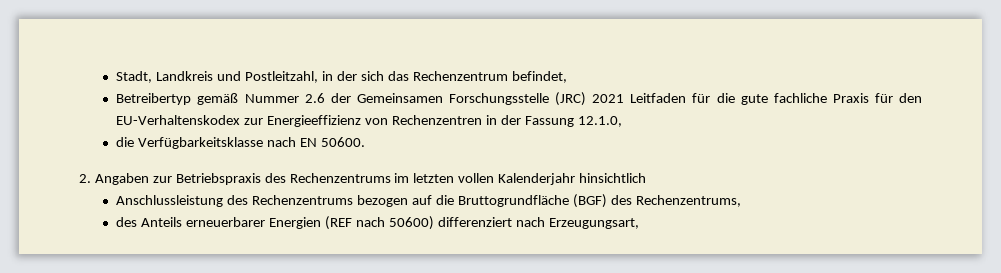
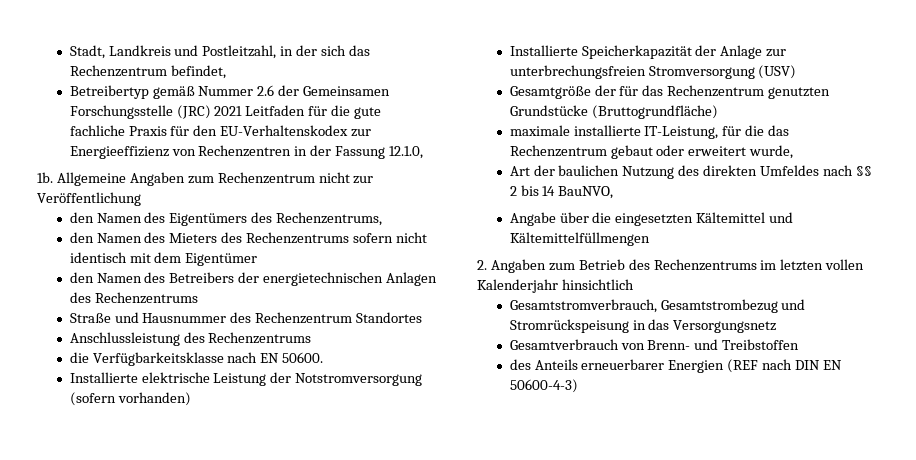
(622, 121) none -> [37,172,374,186] [37,192,141,206] [69,212,383,226] [69,232,428,244] [69,252,258,266] [69,272,438,286] [69,292,198,304] [69,312,423,324] [69,332,312,346] // 1b. Allgemeine Angaben zum Rechenzentrum nicht zur Veröffentlichung // den Namen des Eigentümers des Rechenzentrums, // den Namen des Mieters des Rechenzentrums sofern nicht identisch mit dem Eigentümer // den Namen des Betreibers der energietechnischen Anlagen des Rechenzentrums // Straße und Hausnummer des Rechenzentrum Standortes // Anschlussleistung des Rechenzentrums
(366, 142) none -> [69,372,423,386] [69,392,191,406] [509,45,787,59] [509,65,797,79] [509,85,831,99] [509,105,718,119] [509,125,790,139] [509,145,794,159] [509,165,872,179] [509,185,614,199] [509,212,794,226] [509,232,650,246] // Installierte elektrische Leistung der Notstromversorgung (sofern vorhanden) // Installierte Speicherkapazität der Anlage zur unterbrechungsfreien Stromversorgung (USV) // Gesamtgröße der für das Rechenzentrum genutzten Grundstücke (Bruttogrundfläche) // maximale installierte IT-Leistung, für die das Rechenzentrum gebaut oder erweitert wurde, // Art der baulichen Nutzung des direkten Umfeldes nach §§ 2 bis 14 BauNVO, // Angabe über die eingesetzten Kältemittel und Kältemittelfüllmengen
[152,173,261,185] zur Betriebspraxis -> [548,259,625,271] zum Betrieb
[116,194,741,208] Anschlussleistung des Rechenzentrums bezogen auf die Bruttogrundfläche (BGF) des Rechenzentrums, -> [509,299,806,313] [509,319,777,333] [509,339,800,350] Gesamtstromverbrauch, Gesamtstrombezug und Stromrückspeisung in das Versorgungsnetz // Gesamtverbrauch von Brenn- und Treibstoffen
[388,216,639,230] 50600) differenziert nach Erzeugungsart, -> [795,360,843,370] [509,379,578,393] DIN EN 50600-4-3)

